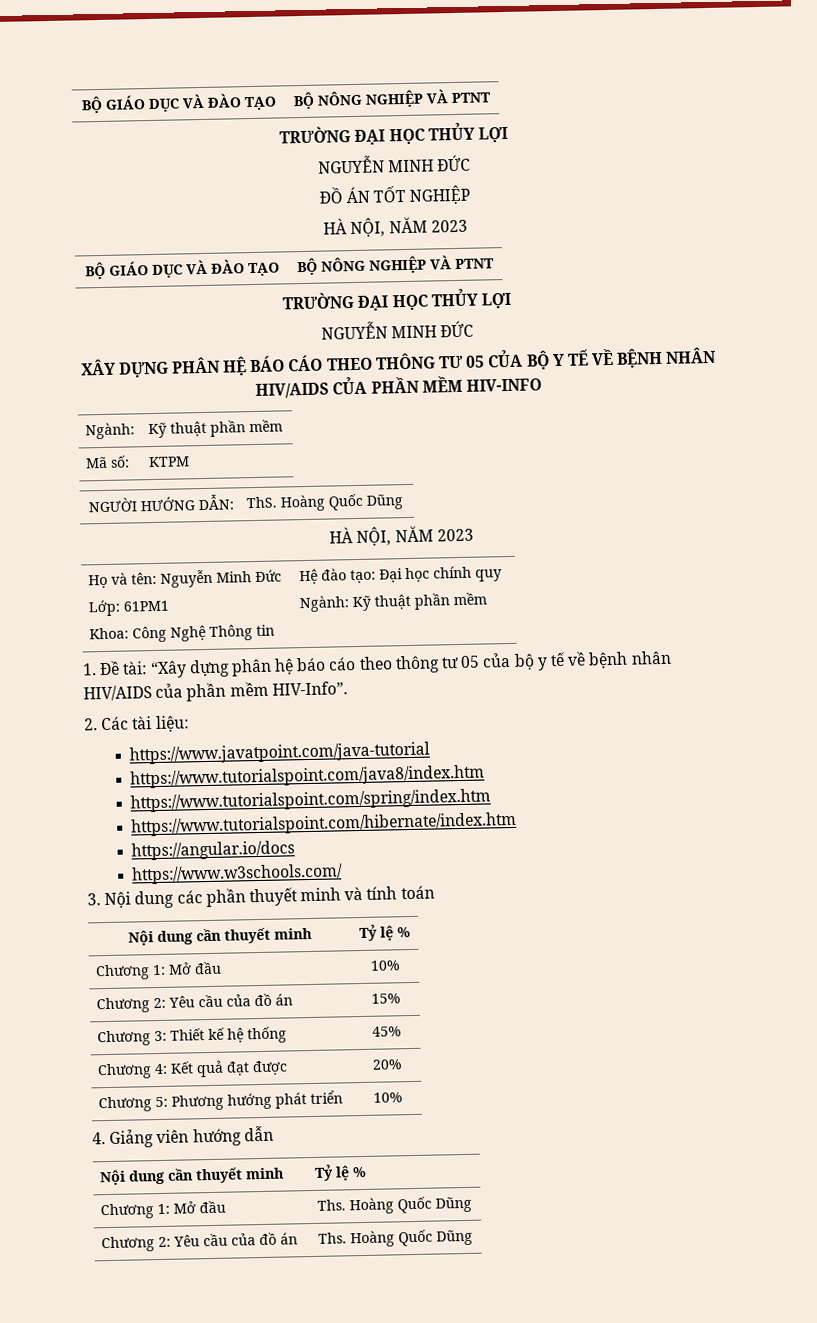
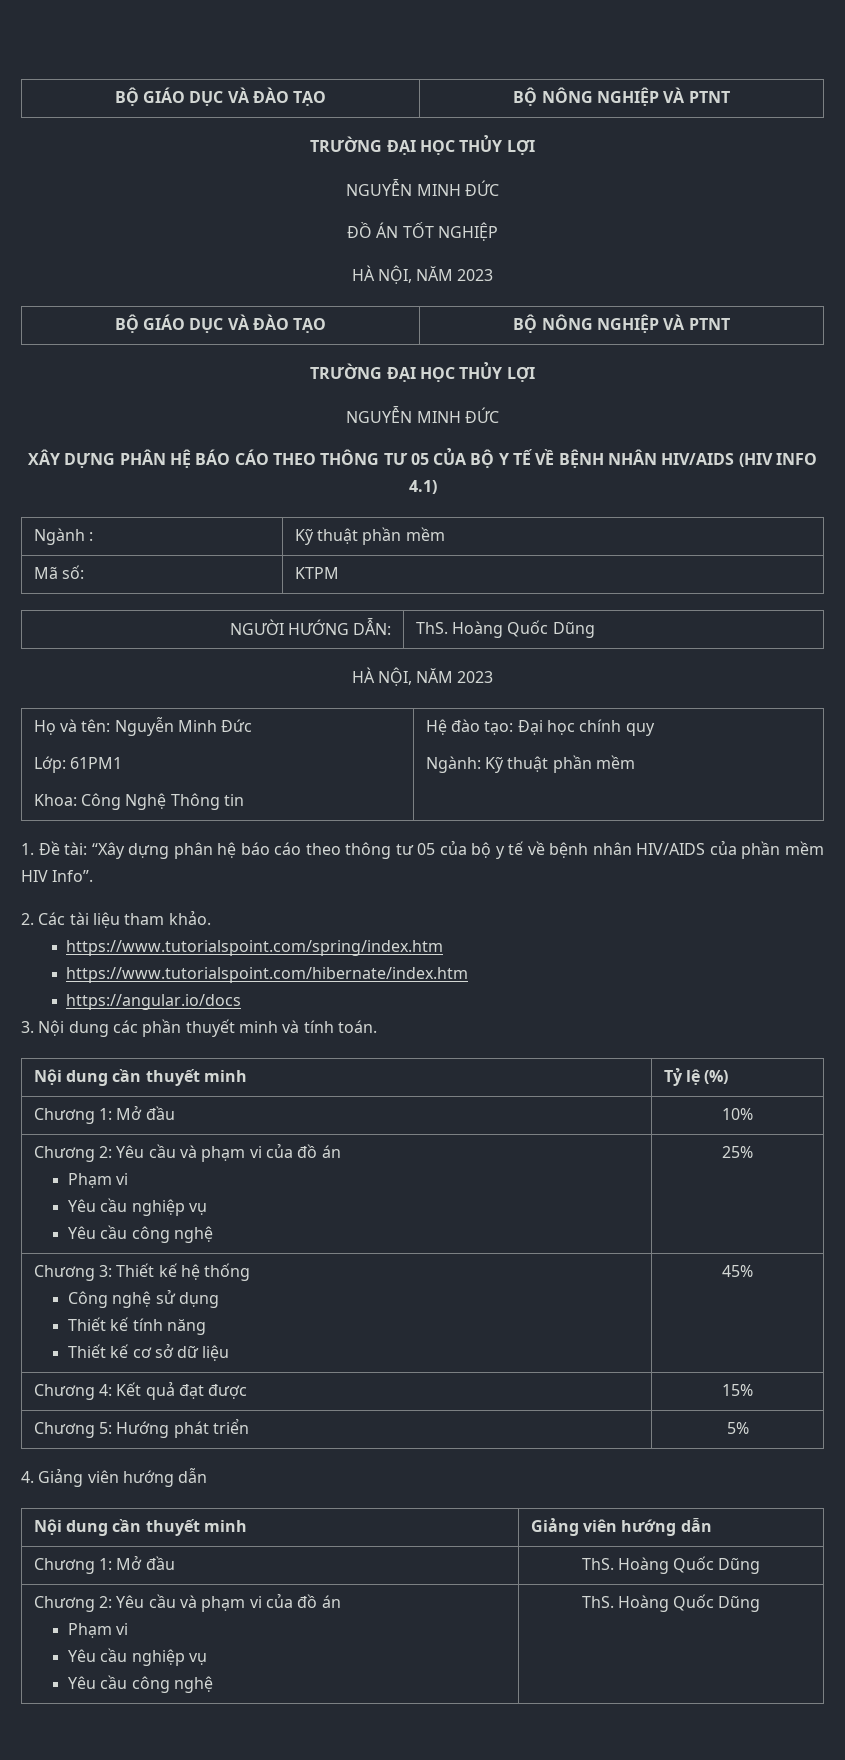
[332,375,542,395] [84,422,135,440] CỦA PHẦN MỀM HIV-INFO // Ngành: -> [738,453,818,467] [408,480,437,494] [33,528,93,545] (HIV INFO 4.1) // Ngành :
[271,681,348,696] HIV-Info”. -> [21,870,94,882] HIV Info”.
[155,715,189,733] [128,741,430,765] [129,764,485,789] liệu: // https://www.javatpoint.com/java-tutorial // https://www.tutorialspoint.com/java8/index.htm -> [92,910,211,928] liệu tham khảo.
[131,863,343,885] // https://www.w3schools.com/ -> (242, 1002) none
[400,885,435,900] [128,927,312,946] [358,924,411,942] toán // Nội dung cần thuyết minh | Tỷ lệ % -> [337,1020,377,1033] [33,1069,247,1086] [663,1068,729,1086] toán. // Nội dung cần thuyết minh | Tỷ lệ (%)
[225,993,293,1007] [370,993,401,1004] của đồ án | 15% -> [179,1143,341,1162] [67,1173,129,1188] [67,1198,207,1216] [67,1225,213,1243] [722,1146,753,1158] và phạm vi của đồ án // Phạm vi // Yêu cầu nghiệp vụ // Yêu cầu công nghệ | 25%
(287, 1035) none -> [67,1289,219,1308] [67,1317,206,1335] [67,1343,230,1361] // Công nghệ sử dụng // Thiết kế tính năng // Thiết kế cơ sở dữ liệu
[371,1059,403,1070] 20% -> [722,1384,753,1396] 15%
[170,1092,272,1111] Phương hướng -> [116,1421,170,1438] Hướng
[372,1092,403,1103] 10% -> [726,1422,749,1434] 5%
[313,1164,367,1181] [99,1200,226,1220] [317,1199,346,1211] Tỷ lệ % // Chương 1: Mở đầu | Ths. -> [530,1518,712,1536] [33,1555,175,1574] [581,1558,614,1570] Giảng viên hướng dẫn // Chương 1: Mở đầu | ThS.
[230,1232,298,1246] [318,1232,347,1244] của đồ án | Ths. -> [179,1593,341,1612] [67,1623,129,1638] [67,1648,207,1666] [67,1675,213,1693] [581,1596,614,1608] và phạm vi của đồ án // Phạm vi // Yêu cầu nghiệp vụ // Yêu cầu công nghệ | ThS.

